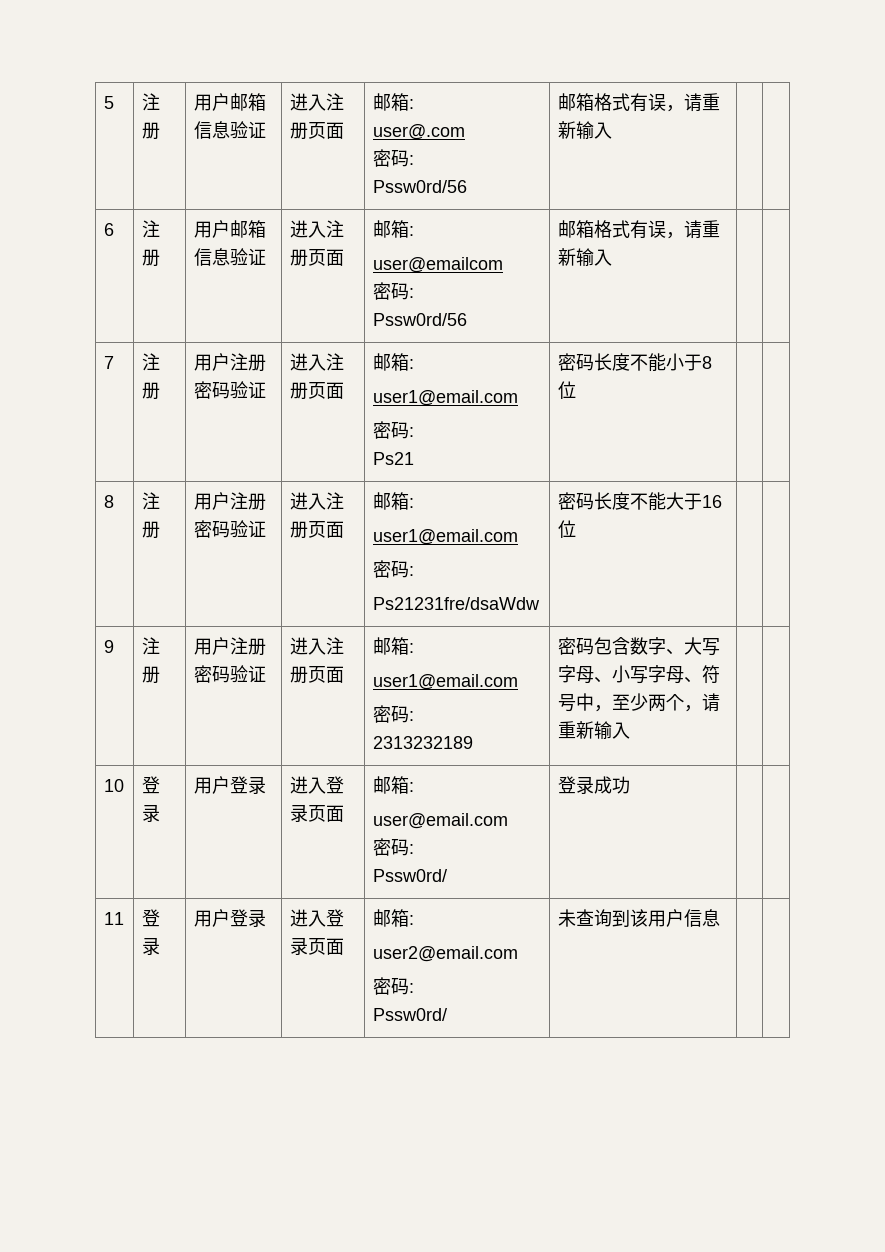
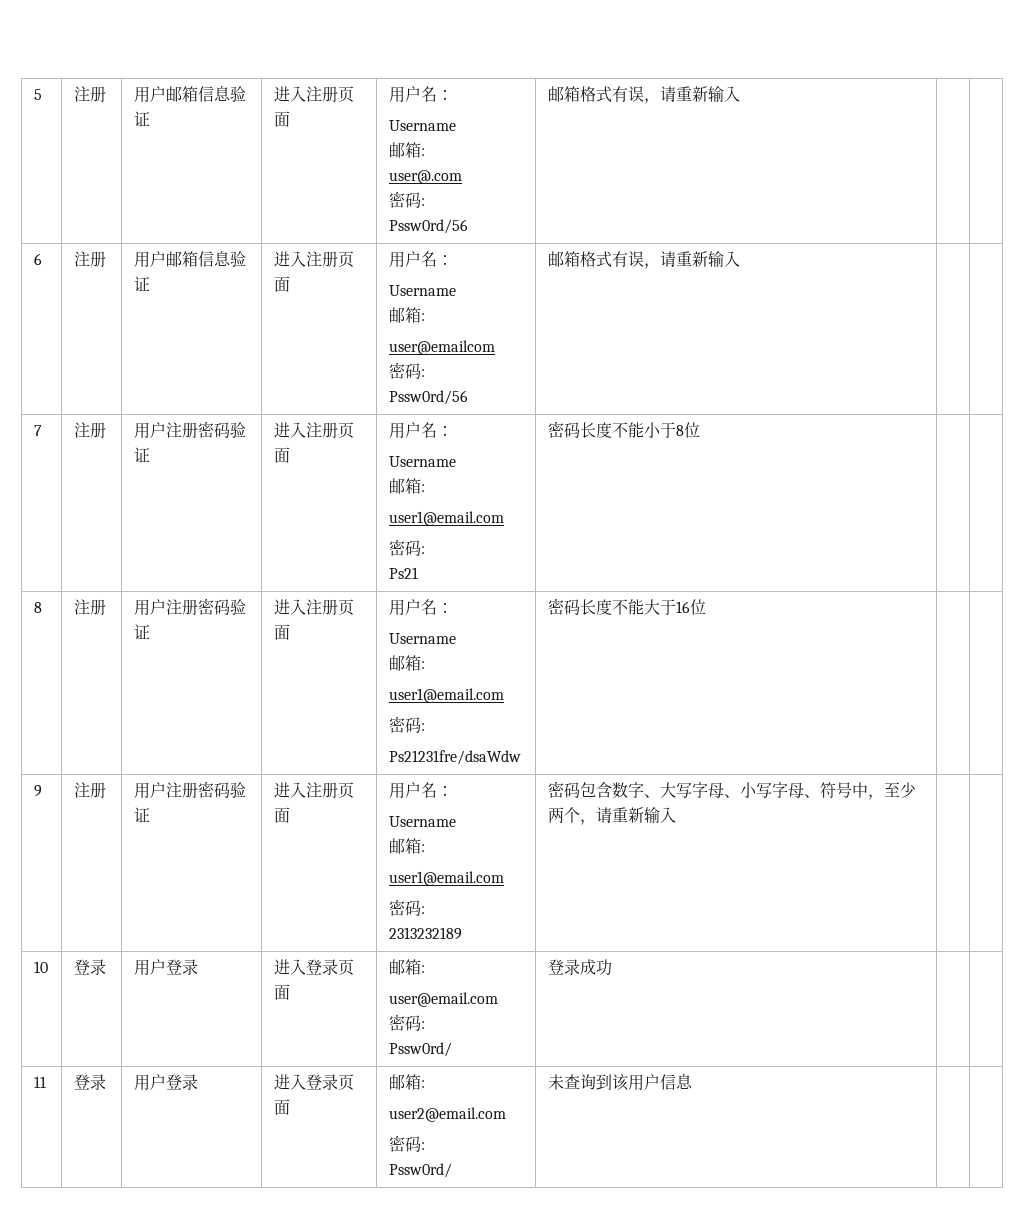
(344, 130) none -> [388,86,453,103] [388,120,456,131] 用户名： // Username //
(344, 257) none -> [388,251,453,268] [388,285,456,296] 用户名： // Username //
(344, 390) none -> [388,422,453,439] [388,456,456,467] 用户名： // Username //
(344, 529) none -> [388,599,453,616] [388,633,456,644] 用户名： // Username //
(344, 674) none -> [388,782,453,799] [388,816,456,827] 用户名： // Username //

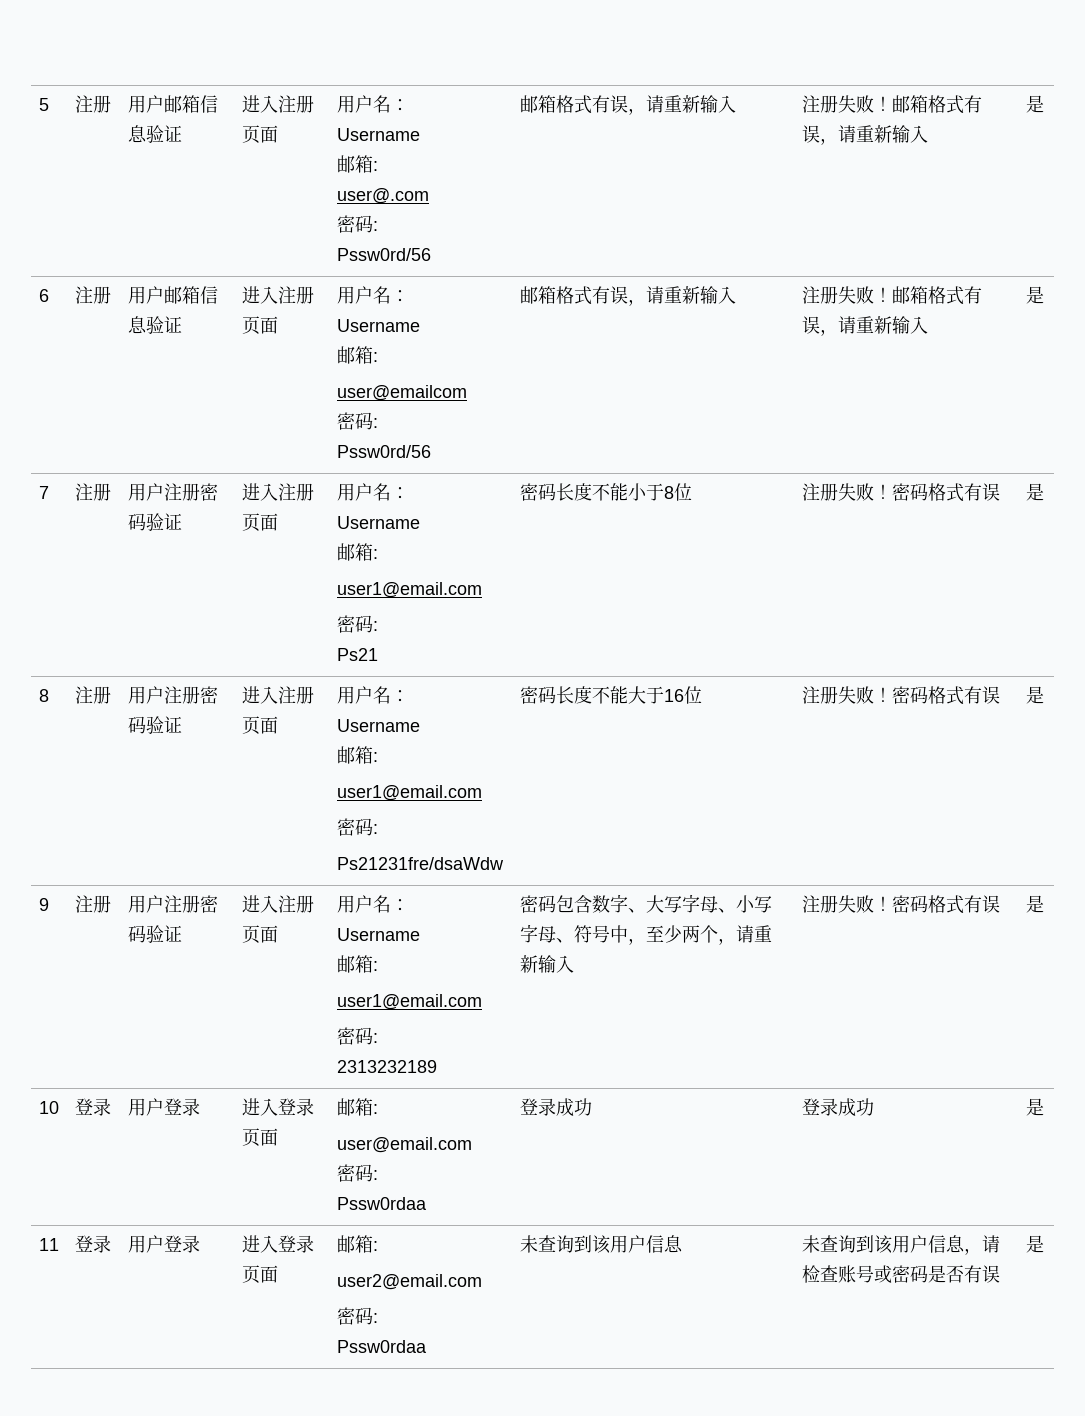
(740, 94) | -> [801,95,982,114] [801,125,928,145] [1025,95,1044,113] 注册失败！邮箱格式有误，请重新输入 | 是
(740, 259) | -> [801,286,982,305] [801,316,928,336] [1025,286,1044,304] 注册失败！邮箱格式有误，请重新输入 | 是
(700, 430) | -> [801,483,1000,502] [1025,483,1044,501] 注册失败！密码格式有误 | 是
(706, 607) | -> [801,686,1000,705] [1025,686,1044,704] 注册失败！密码格式有误 | 是
(676, 815) | -> [801,895,1000,914] [1025,895,1044,913] 注册失败！密码格式有误 | 是
[388,1042,452,1057] [547,959,612,976] Pssw0rd/ | 登录成功 | | -> [336,1197,427,1210] [519,1098,592,1116] [801,1098,874,1116] [1025,1098,1044,1116] Pssw0rdaa | 登录成功 | 登录成功 | 是
[388,1163,452,1178] Pssw0rd/ -> [336,1340,427,1353] Pssw0rdaa
(693, 1081) | -> [801,1235,1000,1255] [801,1265,1000,1283] [1025,1235,1044,1253] 未查询到该用户信息，请检查账号或密码是否有误 | 是

